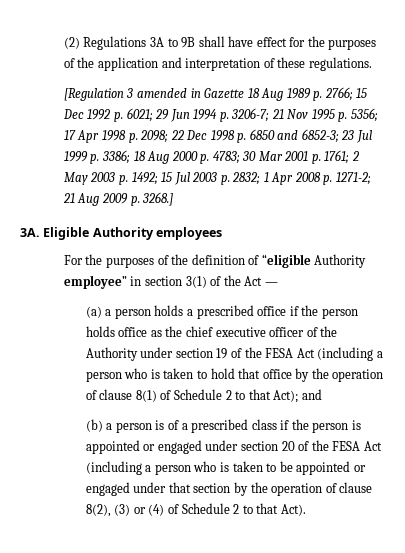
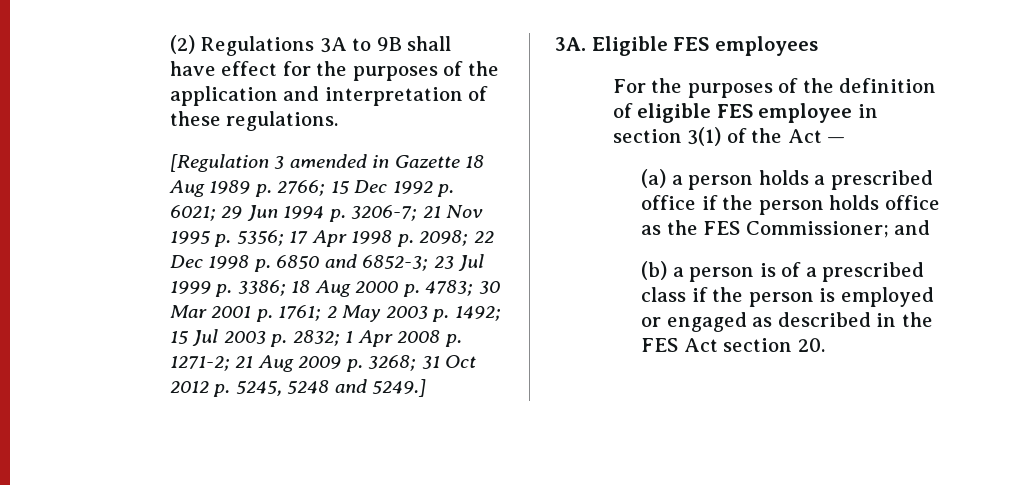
[142,192,174,206] 3268.] -> [368,355,477,371] [169,379,427,397] 3268; 31 Oct 2012 p. 5245, 5248 and 5249.]
[92,227,154,240] Authority -> [673,37,710,51] FES
[261,254,367,268] [63,275,127,289] “eligible Authority employee” -> [637,103,853,123] eligible FES employee
[185,326,338,337] [85,347,383,361] [85,368,384,382] [85,389,299,403] chief executive officer of the Authority under section 19 of the FESA Act (including a person who is taken to hold that office by the operation of clause 8(1) of Schedule 2 to that Act); -> [703,221,889,238] FES Commissioner;
[85,440,382,454] [85,461,366,475] [85,482,373,496] [85,503,306,517] appointed or engaged under section 20 of the FESA Act (including a person who is taken to be appointed or engaged under that section by the operation of clause 8(2), (3) or (4) of Schedule 2 to that Act). -> [840,287,934,307] [641,312,933,332] [641,338,825,352] employed or engaged as described in the FES Act section 20.

